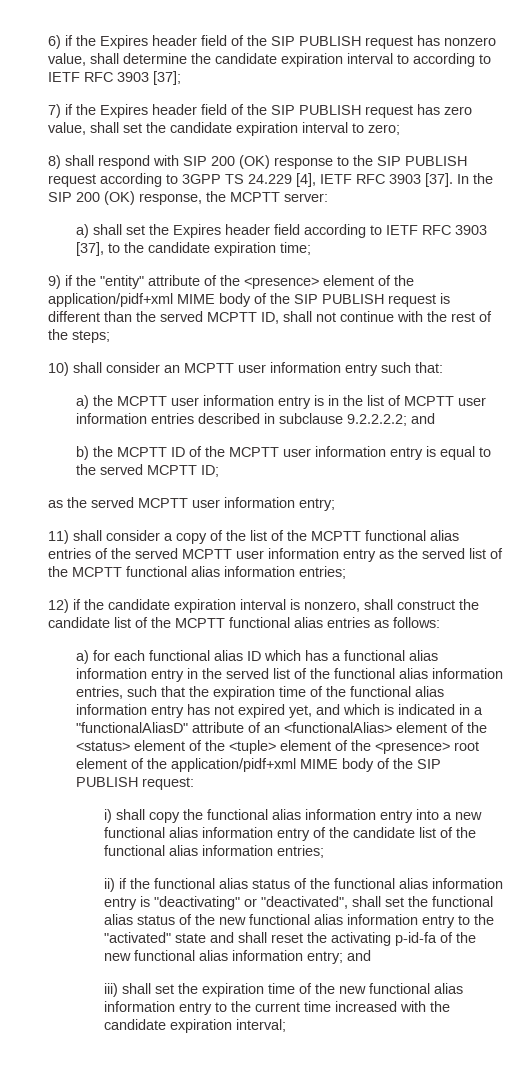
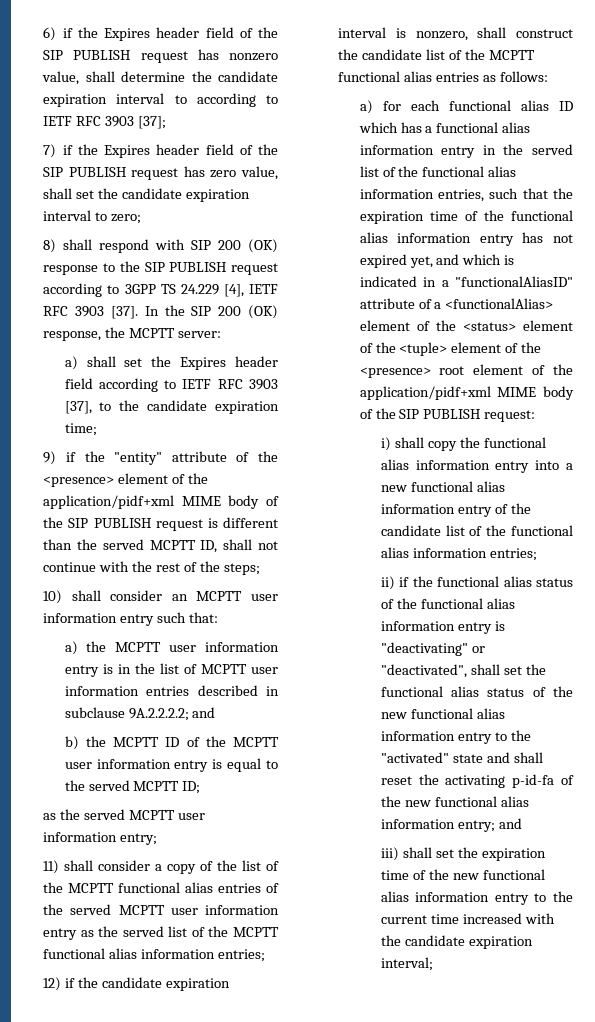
[346,414,407,426] 9.2.2.2.2; -> [128,708,189,721] 9A.2.2.2.2;
[75,722,280,733] "functionalAliasD" attribute of an -> [455,276,573,287] [359,298,442,309] "functionalAliasID" attribute of a

